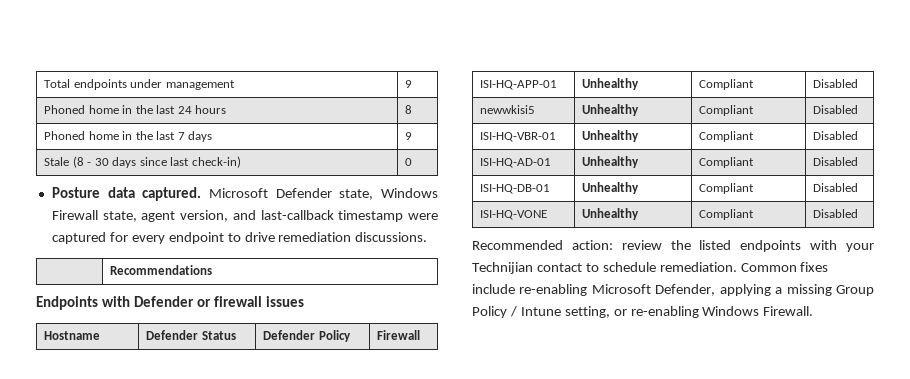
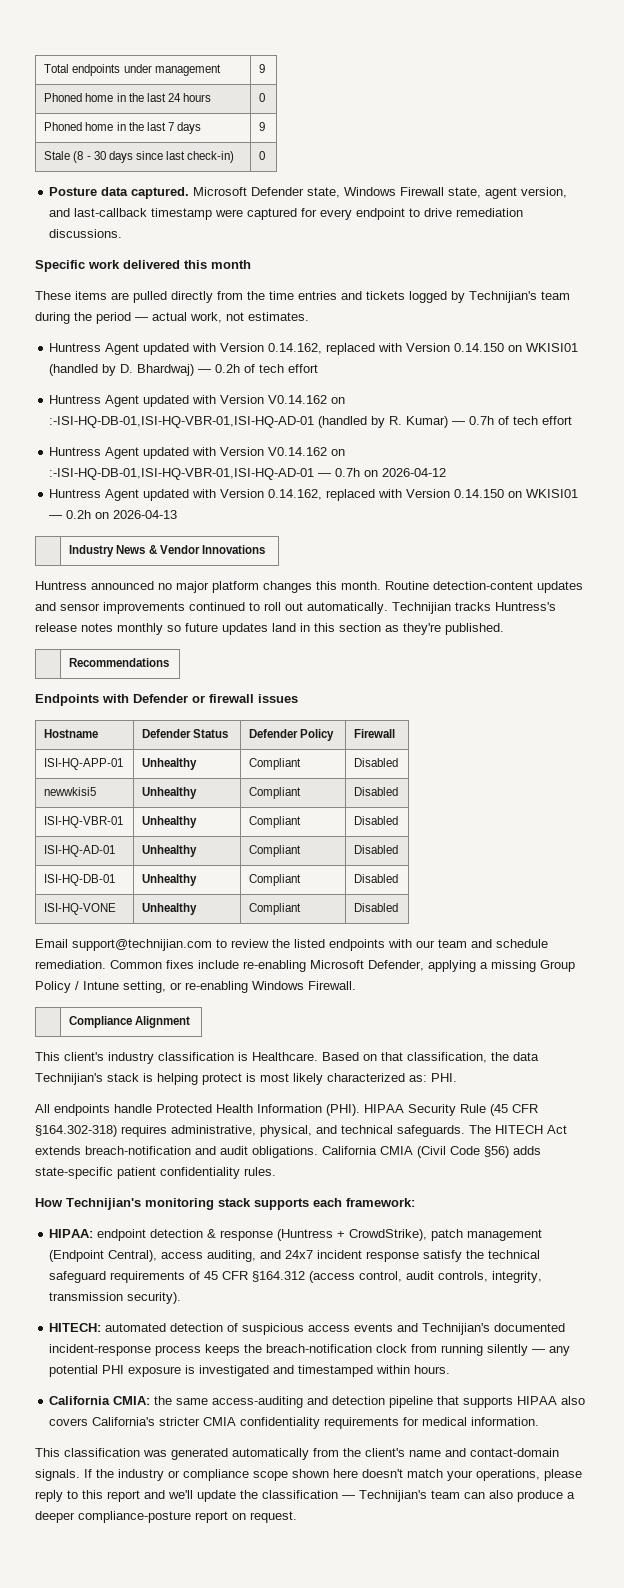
[405,105,413,114] 8 -> [259,93,266,102] 0
(428, 237) none -> [35,260,251,272] [35,291,570,303] [35,312,309,324] [49,343,579,355] [49,364,319,376] [49,395,346,407] [49,416,573,428] [49,447,346,459] [49,468,447,480] [49,489,579,501] [49,510,178,519] [69,545,265,557] [35,581,583,593] [35,602,556,614] [35,623,504,635] // Specific work delivered this month // These items are pulled directly from the time entries and tickets logged by Technijian's team during the period — actual work, not estimates. // Huntress Agent updated with Version 0.14.162, replaced with Version 0.14.150 on WKISI01 (handled by D. Bhardwaj) — 0.2h of tech effort // Huntress Agent updated with Version V0.14.162 on :-ISI-HQ-DB-01,ISI-HQ-VBR-01,ISI-HQ-AD-01 (handled by R. Kumar) — 0.7h of tech effort // Huntress Agent updated with Version V0.14.162 on :-ISI-HQ-DB-01,ISI-HQ-VBR-01,ISI-HQ-AD-01 — 0.7h on 2026-04-12 // Huntress Agent updated with Version 0.14.162, replaced with Version 0.14.150 on WKISI01 — 0.2h on 2026-04-13 // | Industry News & Vendor Innovations // Huntress announced no major platform changes this month. Routine detection-content updates and sensor improvements continued to roll out automatically. Technijian tracks Huntress's release notes monthly so future updates land in this section as they're published.
[472,240,613,250] Recommended action: -> [35,939,227,951] Email support@technijian.com to
[846,243,875,252] [472,262,599,274] your Technijian contact to -> [416,939,492,948] our team and
(814, 311) none -> [69,1016,191,1028] [35,1052,539,1064] [35,1073,457,1085] [35,1104,538,1116] [35,1125,567,1137] [35,1146,541,1158] [35,1167,276,1179] [35,1198,415,1210] [49,1229,543,1241] [49,1250,541,1262] [49,1271,543,1283] [49,1292,182,1304] [49,1323,566,1335] [49,1344,571,1356] [49,1365,451,1377] [49,1396,586,1408] [49,1417,540,1429] [35,1448,559,1460] [35,1469,582,1481] [35,1490,575,1502] [35,1511,297,1523] // | Compliance Alignment // This client's industry classification is Healthcare. Based on that classification, the data Technijian's stack is helping protect is most likely characterized as: PHI. // All endpoints handle Protected Health Information (PHI). HIPAA Security Rule (45 CFR §164.302-318) requires administrative, physical, and technical safeguards. The HITECH Act extends breach-notification and audit obligations. California CMIA (Civil Code §56) adds state-specific patient confidentiality rules. // How Technijian's monitoring stack supports each framework: // HIPAA: endpoint detection & response (Huntress + CrowdStrike), patch management (Endpoint Central), access auditing, and 24x7 incident response satisfy the technical safeguard requirements of 45 CFR §164.312 (access control, audit controls, integrity, transmission security). // HITECH: automated detection of suspicious access events and Technijian's documented incident-response process keeps the breach-notification clock from running silently — any potential PHI exposure is investigated and timestamped within hours. // California CMIA: the same access-auditing and detection pipeline that supports HIPAA also covers California's stricter CMIA confidentiality requirements for medical information. // This classification was generated automatically from the client's name and contact-domain signals. If the industry or compliance scope shown here doesn't match your operations, please reply to this report and we'll update the classification — Technijian's team can also produce a deeper compliance-posture report on request.

